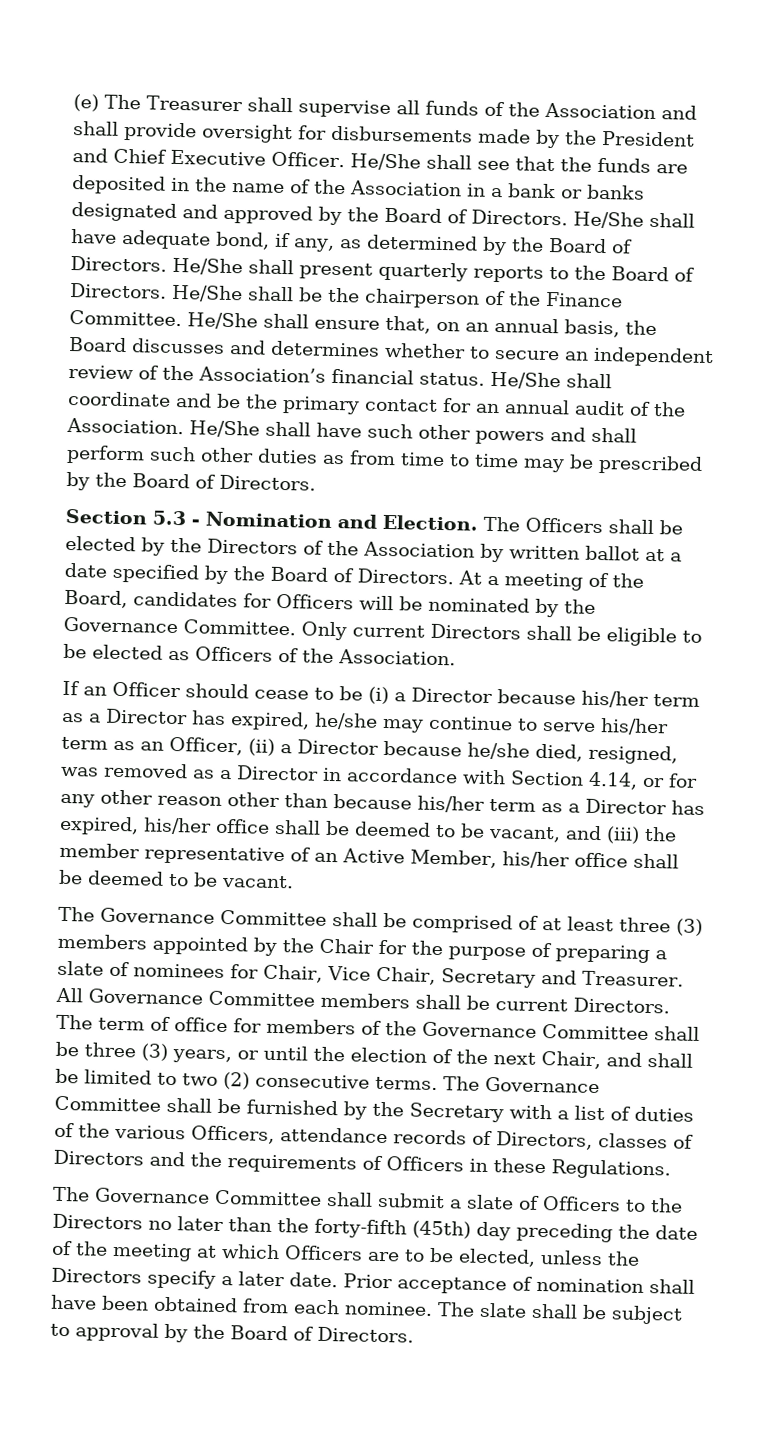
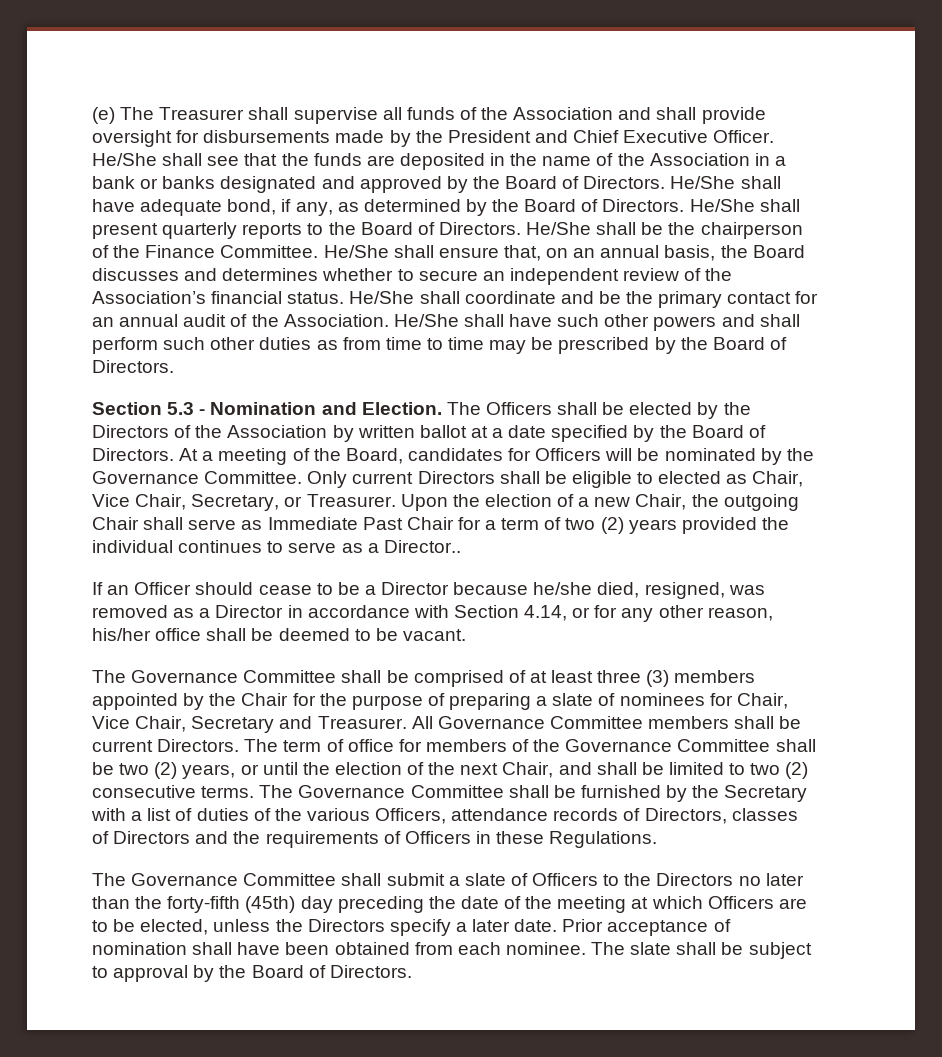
[63,643,87,659] be -> (654, 478) none
[195,646,456,666] Officers of the Association. -> [752,471,804,487] [92,494,799,511] [92,517,789,534] [92,540,461,553] Chair, Vice Chair, Secretary, or Treasurer. Upon the election of a new Chair, the outgoing Chair shall serve as Immediate Past Chair for a term of two (2) years provided the individual continues to serve as a Director..
[368,686,700,708] [62,708,669,736] [61,736,275,756] (i) a Director because his/her term as a Director has expired, he/she may continue to serve his/her term as an Officer, (ii) -> (360, 588) none
[157,792,705,816] [59,815,677,844] [59,842,497,869] reason other than because his/her term as a Director has expired, his/her office shall be deemed to be vacant, and (iii) the member representative of an Active Member, -> [707,607,773,621] reason,
[84,1042,168,1061] three (3) -> [119,762,178,779] two (2)

